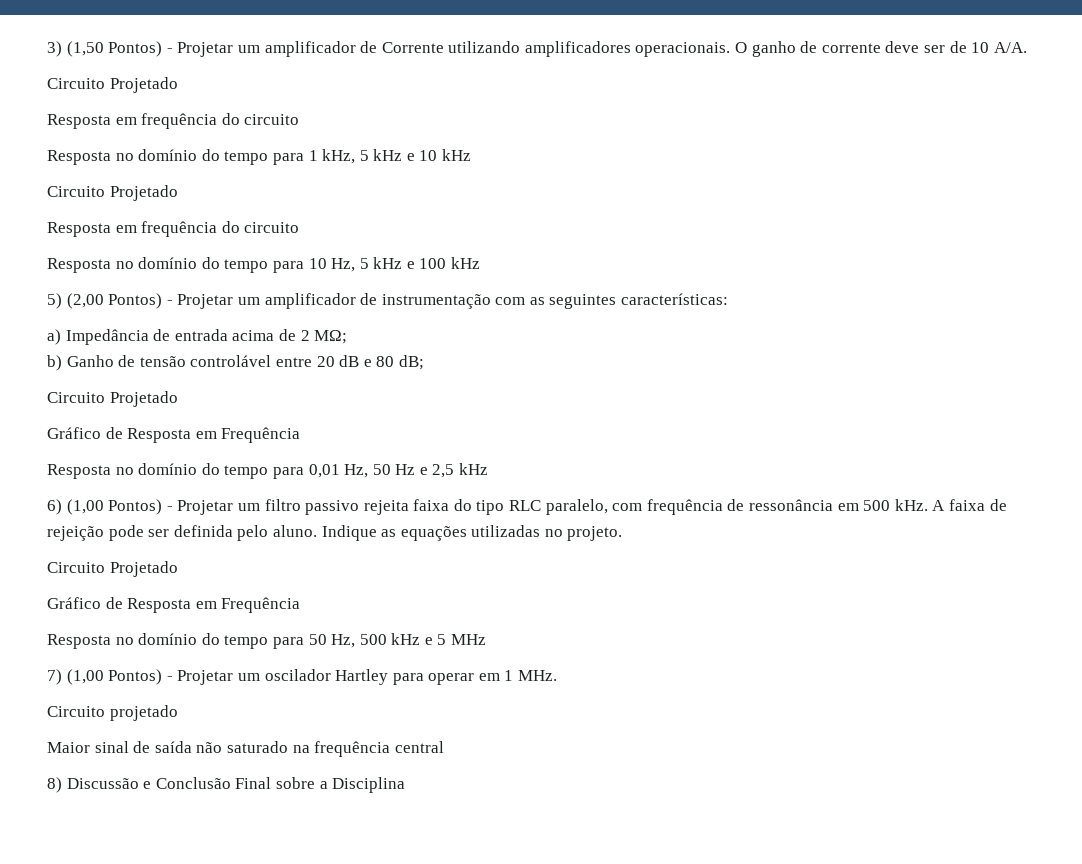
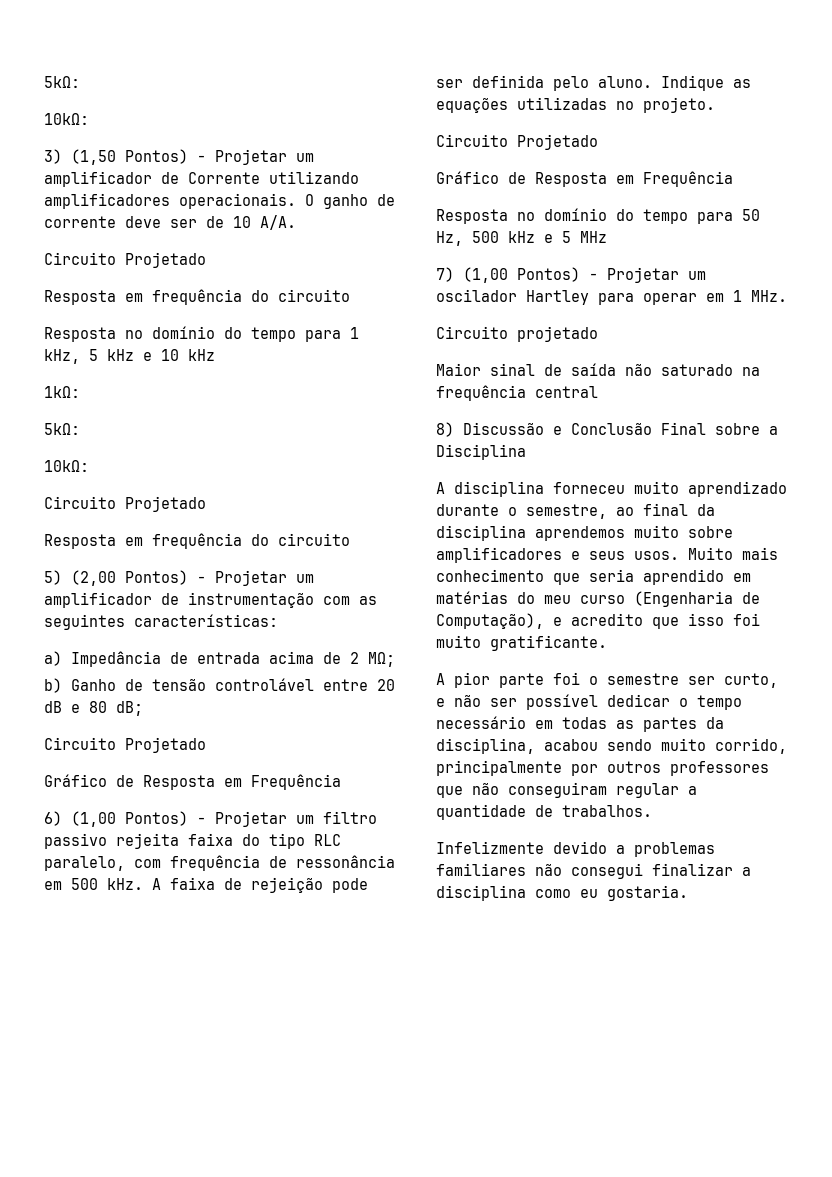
(47, 49) none -> [44,76,80,88] [44,113,89,125] 5kΩ: // 10kΩ: //
[47,185,178,201] [47,221,300,237] [47,257,481,273] // Circuito Projetado // Resposta em frequência do circuito // Resposta no domínio do tempo para 10 Hz, 5 kHz e 100 kHz -> [44,386,80,398] [44,423,80,435] [44,460,89,472] [44,496,206,512] [44,533,350,549] // 1kΩ: // 5kΩ: // 10kΩ: // Circuito Projetado // Resposta em frequência do circuito
[47,463,489,479] // Resposta no domínio do tempo para 0,01 Hz, 50 Hz e 2,5 kHz -> (341, 782) none
(406, 785) none -> [436,481,787,497] [436,503,715,519] [436,525,733,541] [436,547,778,563] [436,569,751,585] [436,591,760,607] [436,613,760,629] [436,635,607,651] [436,672,778,688] [436,694,742,710] [436,716,724,732] [436,738,787,754] [436,760,769,776] [436,782,697,798] [436,804,652,820] [436,841,715,857] [436,863,751,879] [436,885,688,901] // A disciplina forneceu muito aprendizado durante o semestre, ao final da disciplina aprendemos muito sobre amplificadores e seus usos. Muito mais conhecimento que seria aprendido em matérias do meu curso (Engenharia de Computação), e acredito que isso foi muito gratificante. // A pior parte foi o semestre ser curto, e não ser possível dedicar o tempo necessário em todas as partes da disciplina, acabou sendo muito corrido, principalmente por outros professores que não conseguiram regular a quantidade de trabalhos. // Infelizmente devido a problemas familiares não consegui finalizar a disciplina como eu gostaria.

